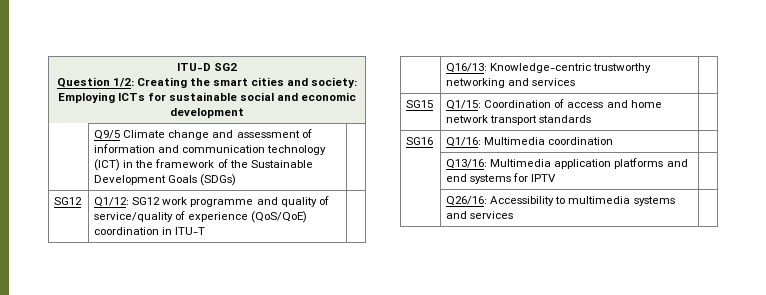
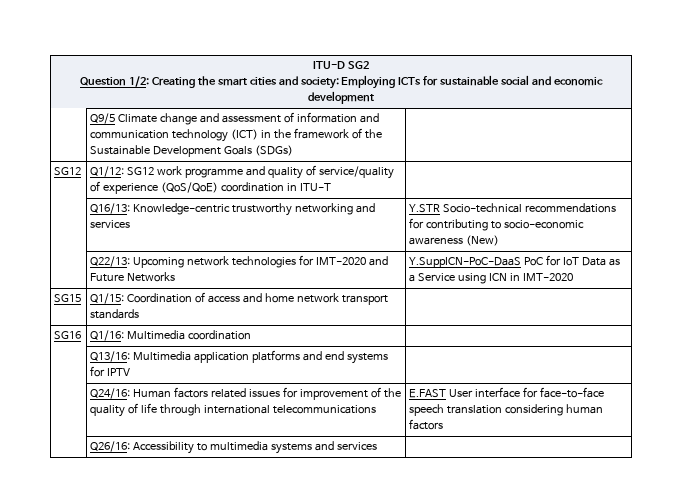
(576, 82) none -> [409,203,617,213] [409,218,585,231] [409,235,500,246] [90,255,389,268] [90,272,176,282] [409,255,621,268] [409,273,574,284] Y.STR Socio-technical recommendations for contributing to socio-economic awareness (New) // | Q22/13: Upcoming network technologies for IMT-2020 and Future Networks | Y.SuppICN-PoC-DaaS PoC for IoT Data as a Service using ICN in IMT-2020
(557, 178) none -> [90,387,402,400] [90,403,377,417] [409,387,605,398] [409,404,604,416] [409,419,444,430] // | Q24/16: Human factors related issues for improvement of the quality of life through international telecommunications | E.FAST User interface for face-to-face speech translation considering human factors

